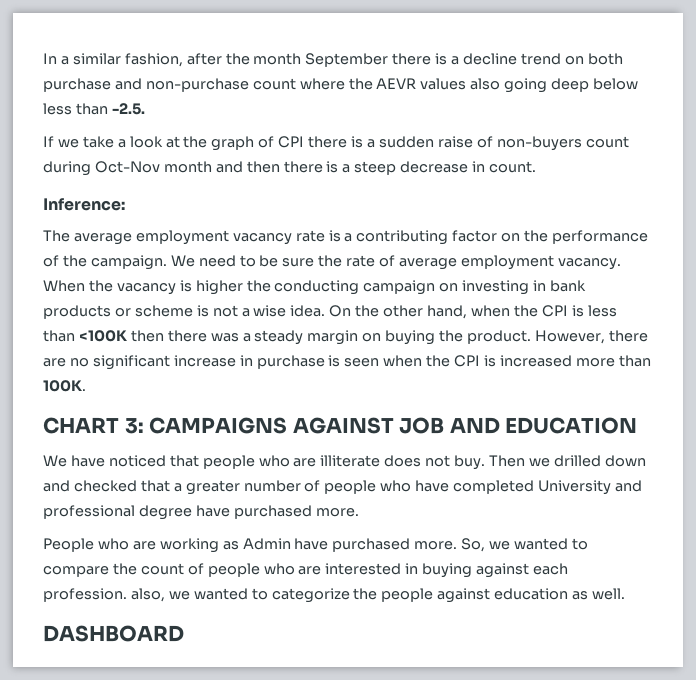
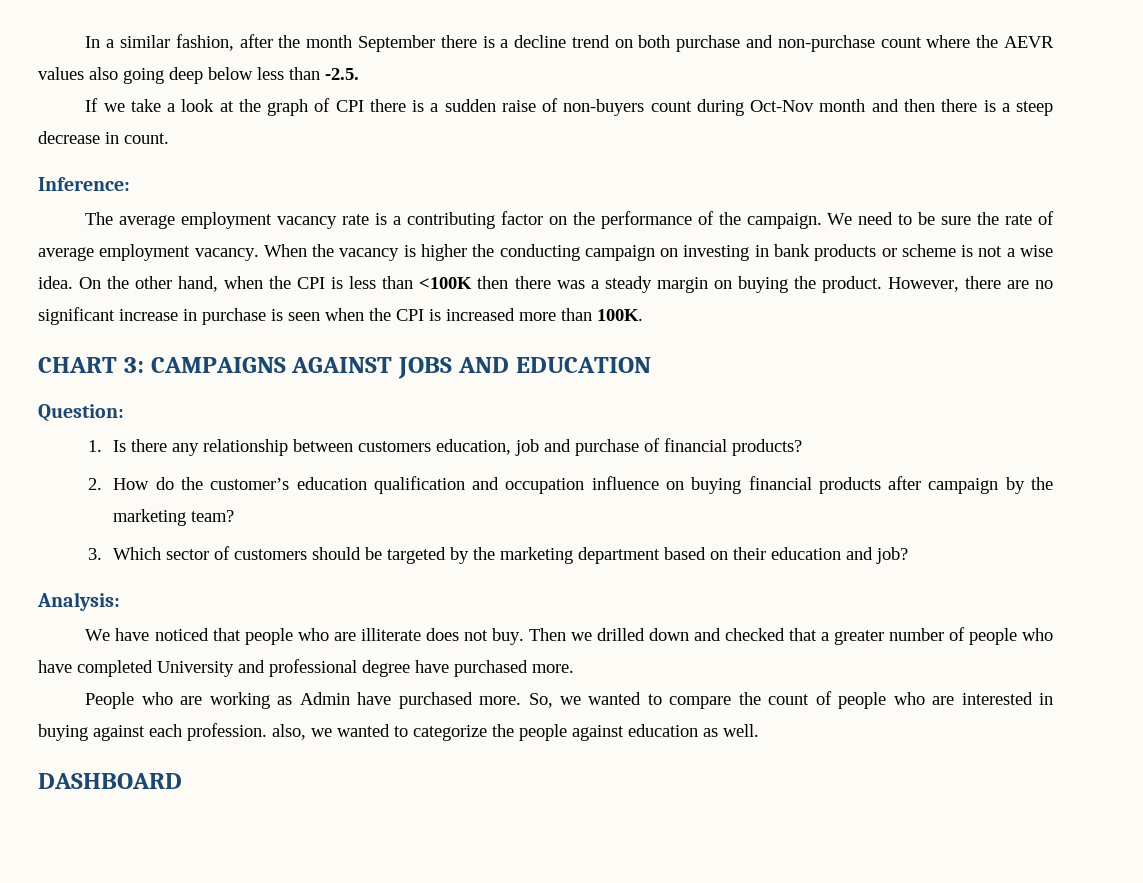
[399,417,445,434] JOB -> [398,357,452,379] JOBS
(638, 425) none -> [38,404,124,422] [88,438,803,456] [88,476,1053,494] [113,509,235,526] [88,546,909,564] [37,592,120,611] // Question: // 1. Is there any relationship between customers education, job and purchase of financial products? // 2. How do the customer’s education qualification and occupation influence on buying financial products after campaign by the marketing team? // 3. Which sector of customers should be targeted by the marketing department based on their education and job? // Analysis:

